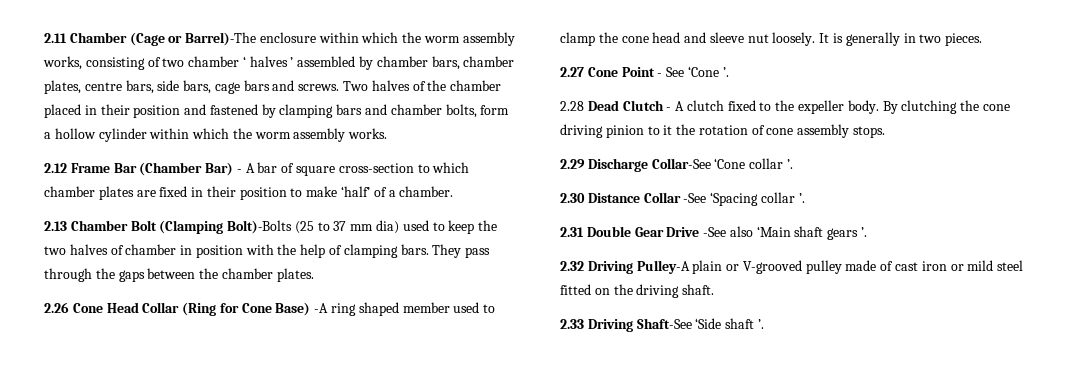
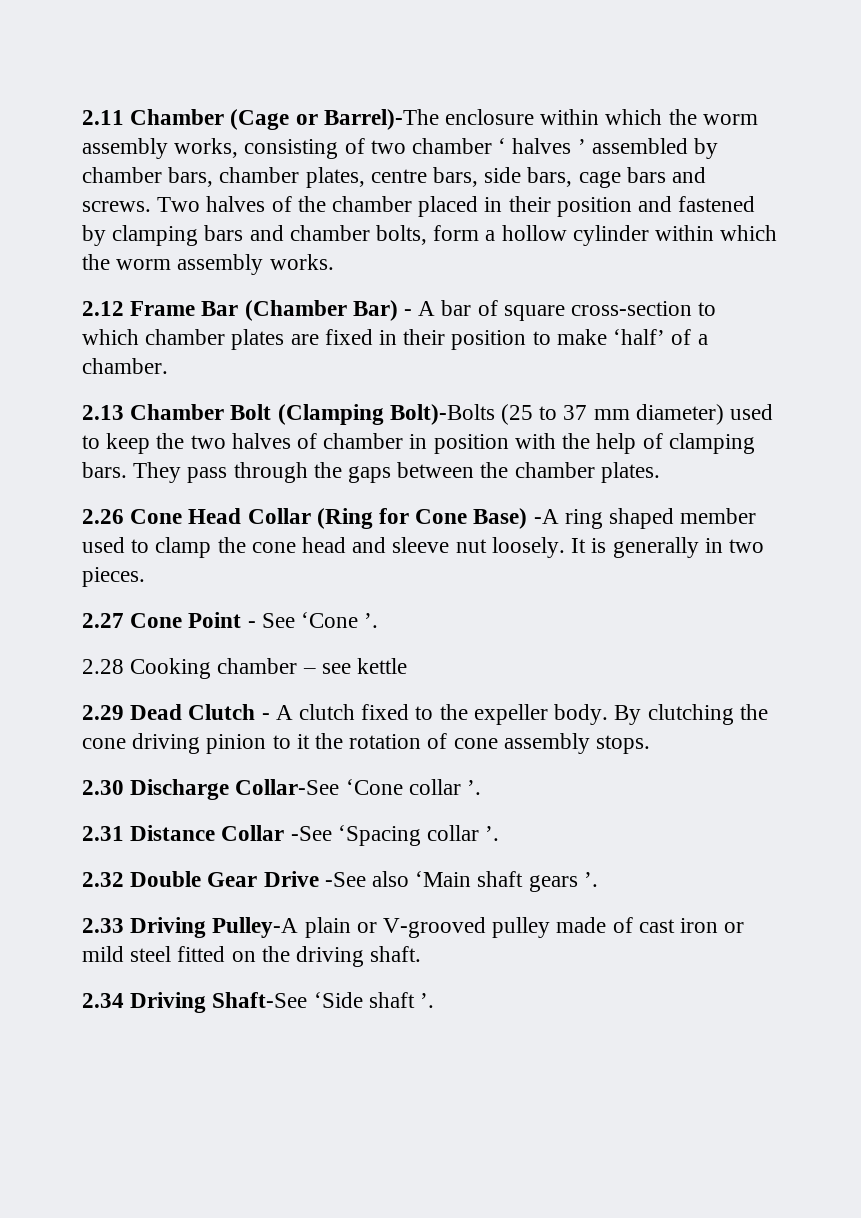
[376,220,400,234] dia) -> [635,404,724,425] diameter)
(584, 106) none -> [130,658,408,679] [82,705,124,720] Cooking chamber – see kettle // 2.29
[560,159,585,169] 2.29 -> [82,780,124,795] 2.30
[560,193,585,203] 2.30 -> [82,826,124,841] 2.31
[560,227,584,237] 2.31 -> [82,872,124,887] 2.32
[560,261,584,271] 2.32 -> [82,918,124,933] 2.33
[560,319,584,329] 2.33 -> [82,993,124,1008] 2.34

